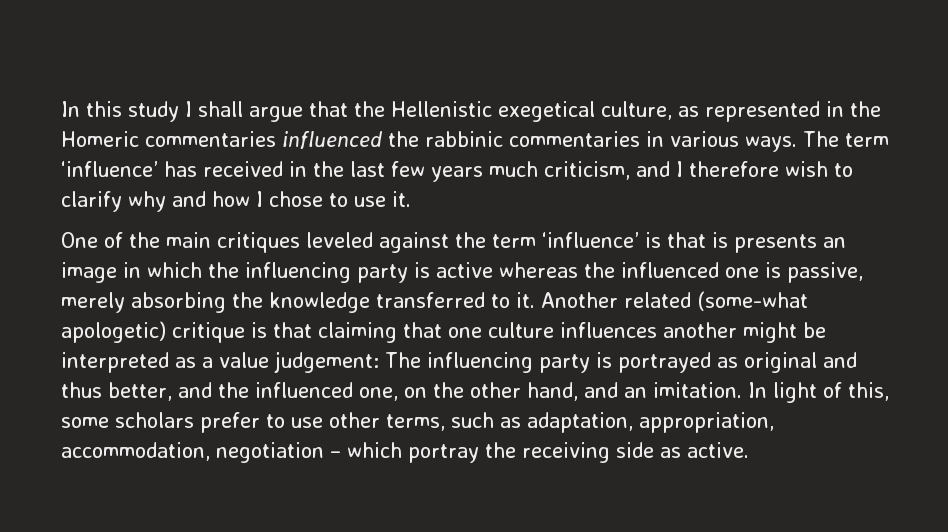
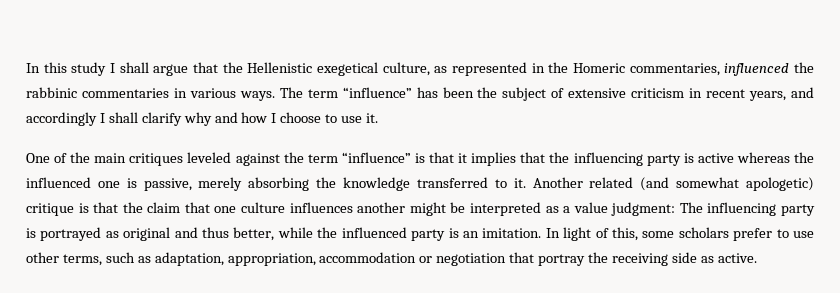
[145,131,276,147] commentaries -> [629,63,720,76] commentaries,
[61,161,853,182] ‘influence’ has received in the last few years much criticism, and I therefore wish to -> [342,87,815,101] [26,112,138,126] “influence” has been the subject of extensive criticism in recent years, and accordingly I shall
[269,191,323,207] chose -> [280,112,322,123] choose
[542,232,846,253] [61,262,202,283] ‘influence’ is that is presents an image in which -> [341,152,546,166] “influence” is that it implies that
[697,291,808,311] (some-what -> [640,177,740,191] (and somewhat
[318,322,397,343] claiming -> [122,202,181,213] the claim
[274,351,379,373] judgement: -> [611,202,676,216] judgment:
[178,382,618,401] and the influenced one, on the other hand, and -> [277,227,459,241] while the influenced party is
[61,442,402,463] accommodation, negotiation – which -> [319,252,535,266] accommodation or negotiation that

